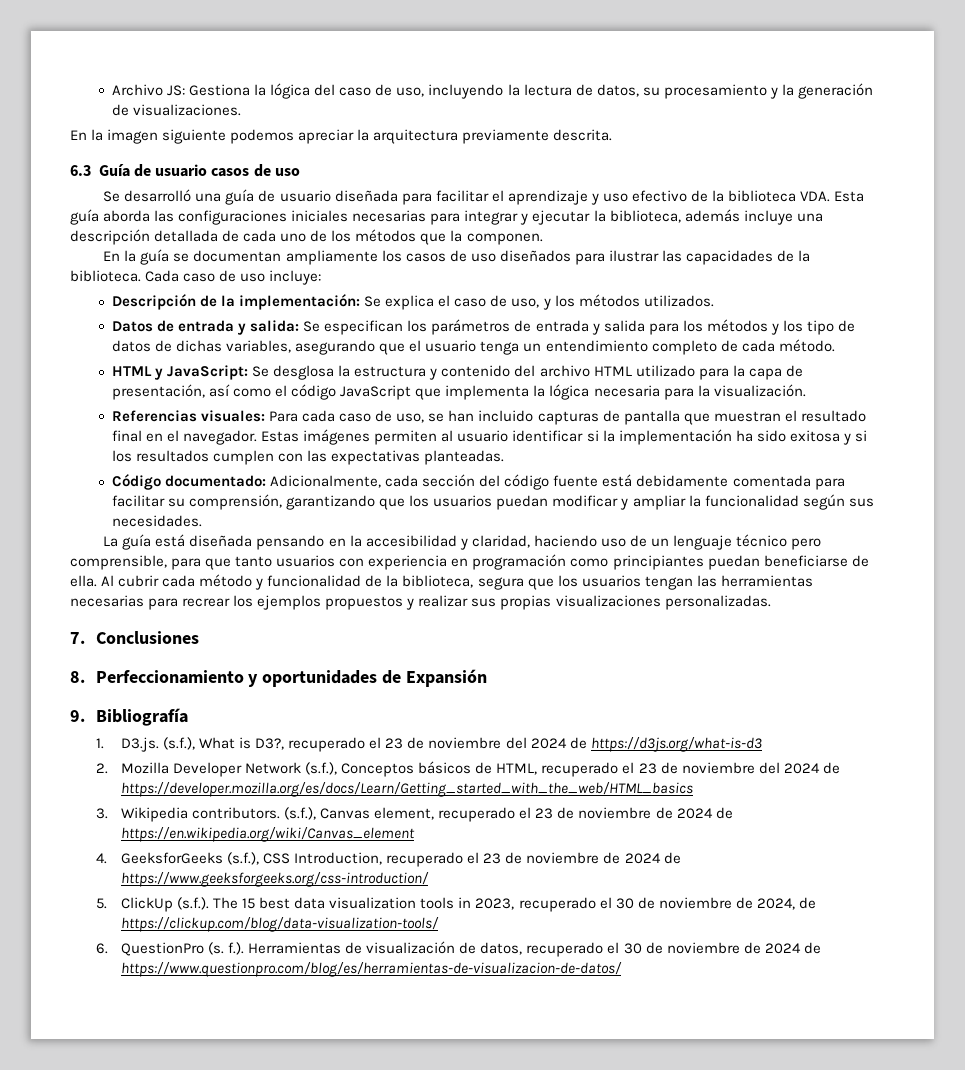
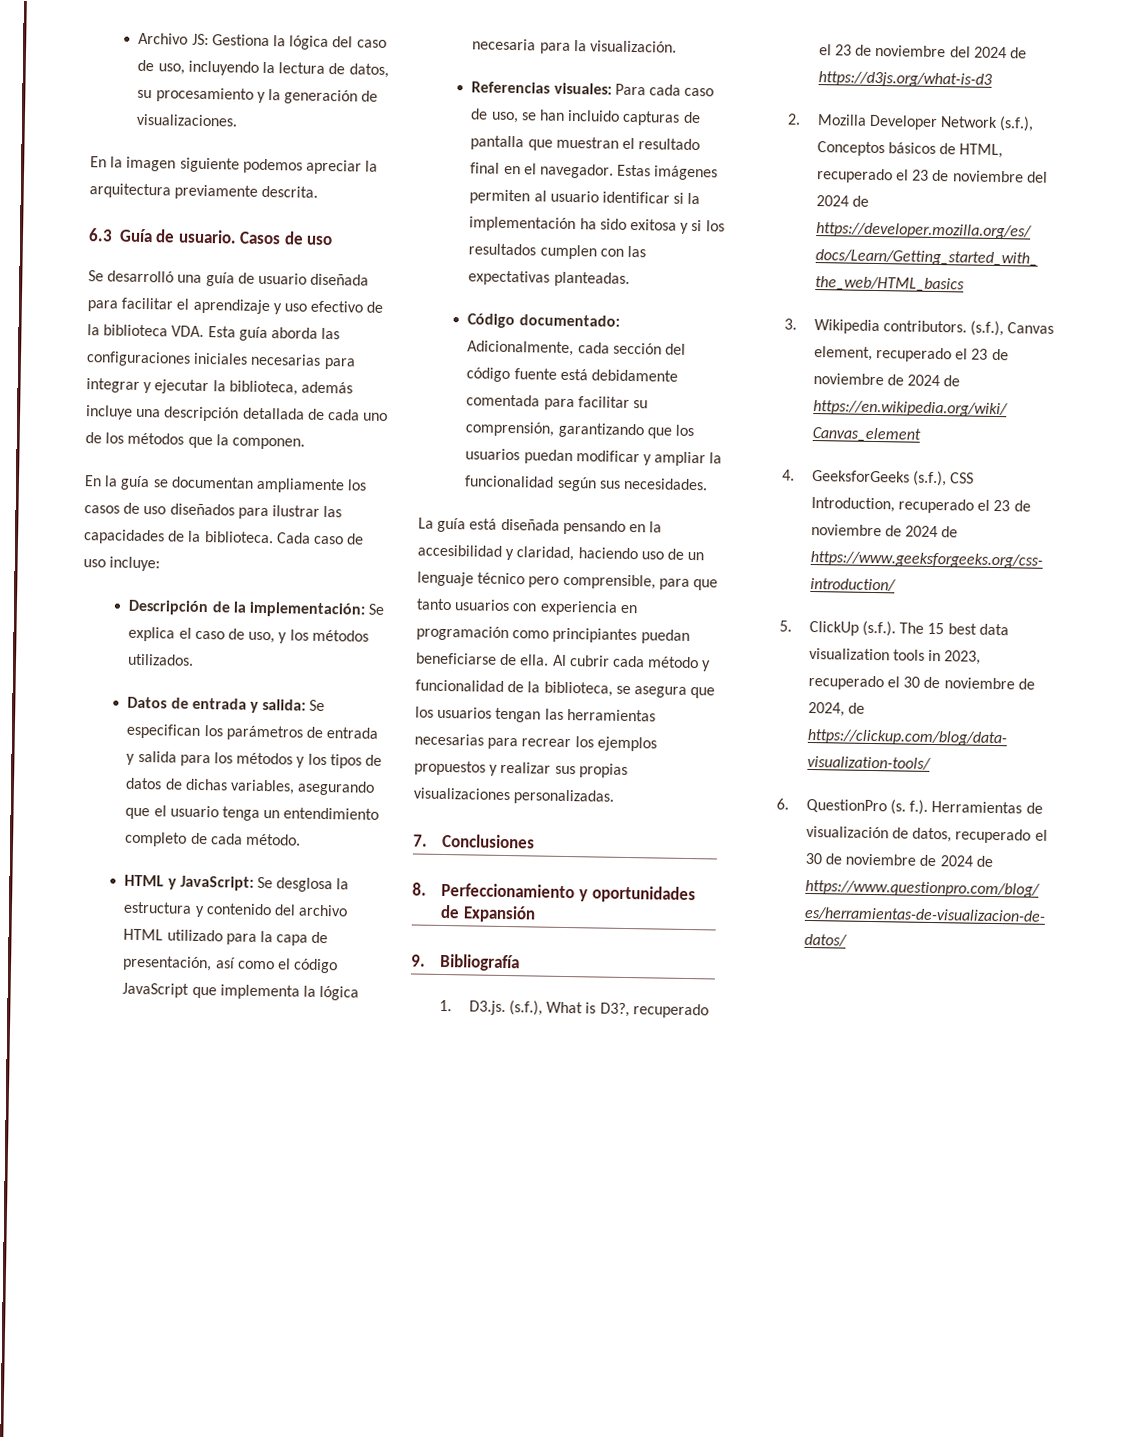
[155,164,250,177] usuario casos -> [177,229,282,245] usuario. Casos
[806,320,834,335] tipo -> [329,754,362,769] tipos
[477,577,524,590] segura -> [615,685,687,698] se asegura

